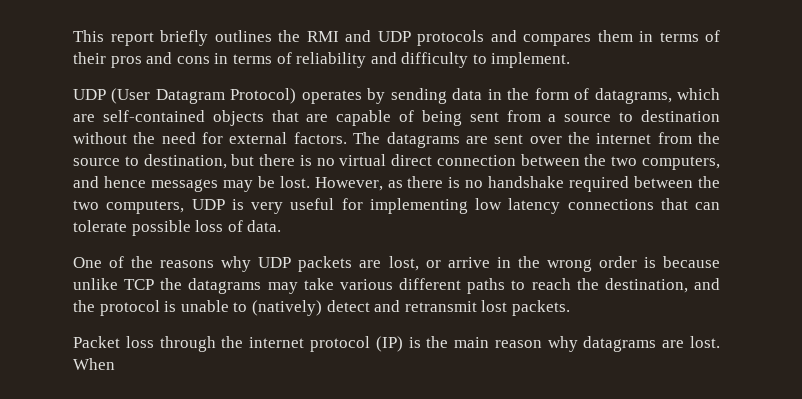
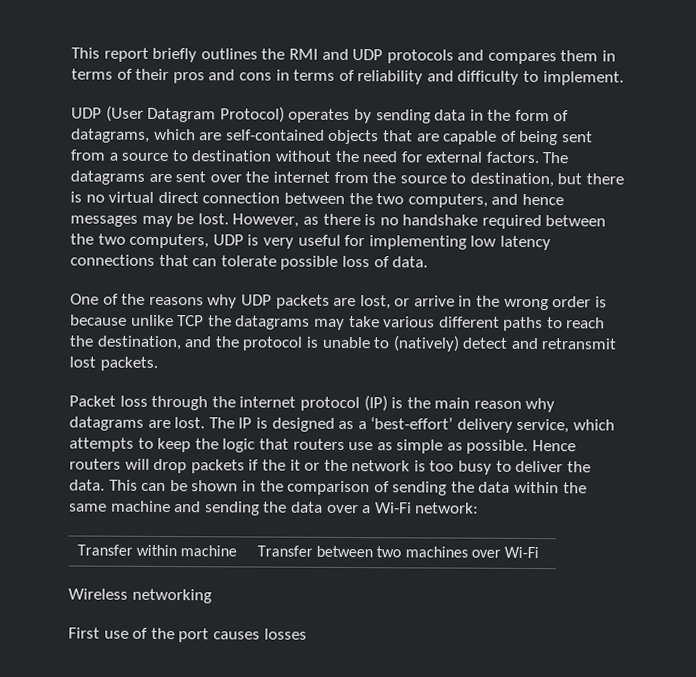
[73,358,115,370] When -> [208,416,616,434] [69,437,577,454] [69,458,591,475] [69,479,587,496] [69,500,480,516] [76,544,238,557] [256,545,539,559] [68,588,212,604] [68,627,307,643] The IP is designed as a ‘best-effort’ delivery service, which attempts to keep the logic that routers use as simple as possible. Hence routers will drop packets if the it or the network is too busy to deliver the data. This can be shown in the comparison of sending the data within the same machine and sending the data over a Wi-Fi network: // Transfer within machine | Transfer between two machines over Wi-Fi // Wireless networking // First use of the port causes losses

